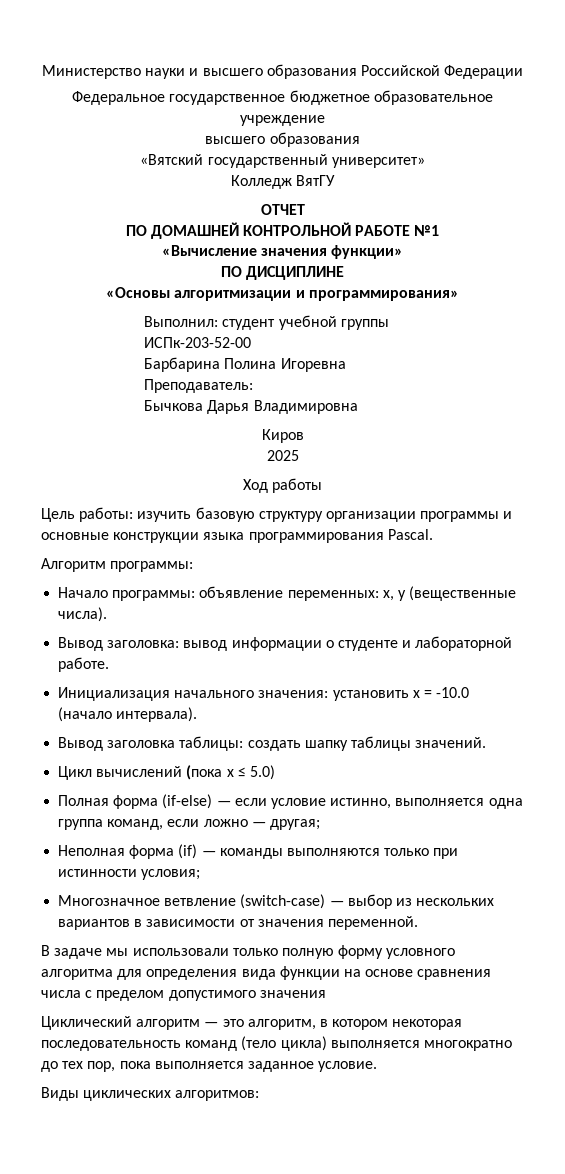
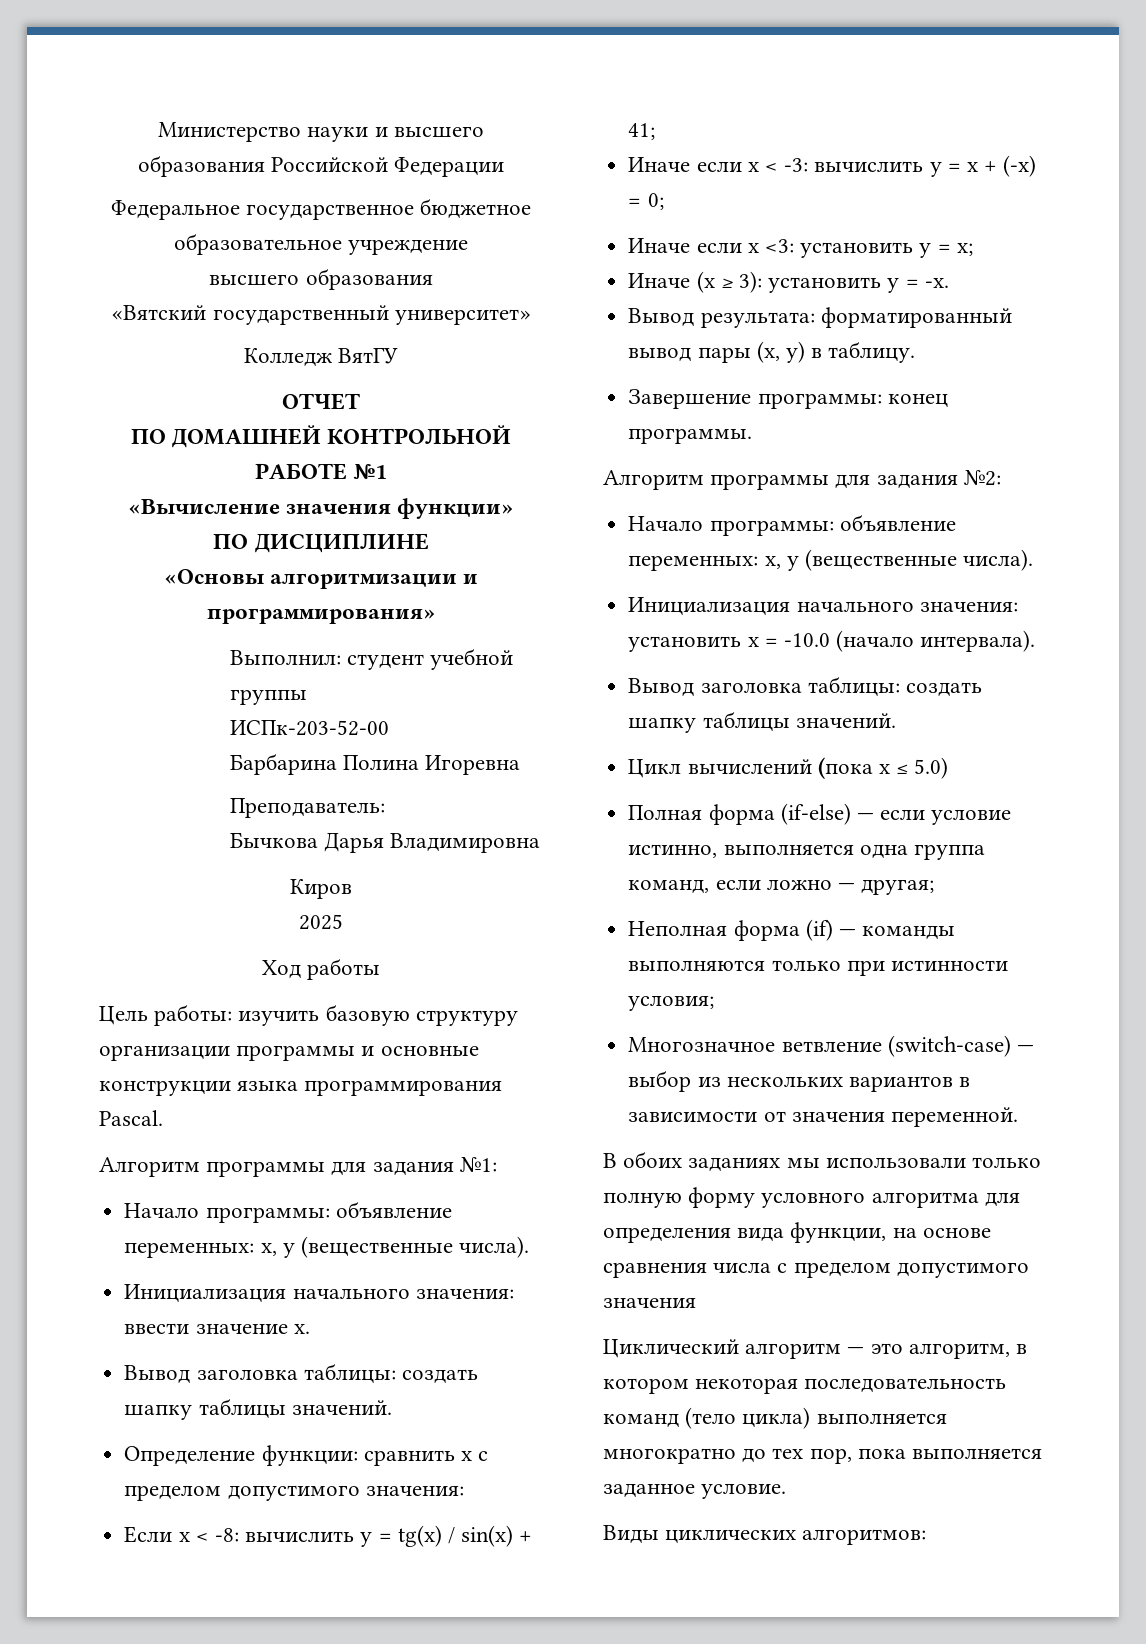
[110,561,194,572] [58,586,517,601] [58,607,108,622] [58,636,513,651] [58,657,110,672] программы: // Начало программы: объявление переменных: x, y (вещественные числа). // Вывод заголовка: вывод информации о студенте и лабораторной работе. -> [206,1157,497,1177] [124,1201,452,1223] [124,1236,530,1258] [124,1284,514,1303] [124,1323,310,1334] [124,1363,478,1384] [124,1398,392,1420] [124,1445,489,1466] [124,1485,464,1501] [124,1525,533,1547] [628,123,656,140] [628,155,1037,177] [628,193,664,210] [628,238,973,258] [628,271,949,293] [628,307,1012,328] [628,341,916,363] [628,389,948,409] [628,428,753,444] [603,470,1001,490] [628,514,956,536] [628,549,1034,571] программы для задания №1: // Начало программы: объявление переменных: x, y (вещественные числа). // Инициализация начального значения: ввести значение x. // Вывод заголовка таблицы: создать шапку таблицы значений. // Определение функции: сравнить х с пределом допустимого значения: // Если x < -8: вычислить y = tg(x) / sin(x) + 41; // Иначе если x < -3: вычислить y = x + (-x) = 0; // Иначе если x <3: установить y = x; // Иначе (x ≥ 3): установить y = -x. // Вывод результата: форматированный вывод пары (x, y) в таблицу. // Завершение программы: конец программы. // Алгоритм программы для задания №2: // Начало программы: объявление переменных: x, y (вещественные числа).
[54,948,103,959] задаче -> [623,1151,781,1172] обоих заданиях
[279,966,340,980] функции -> [790,1222,887,1243] функции,

